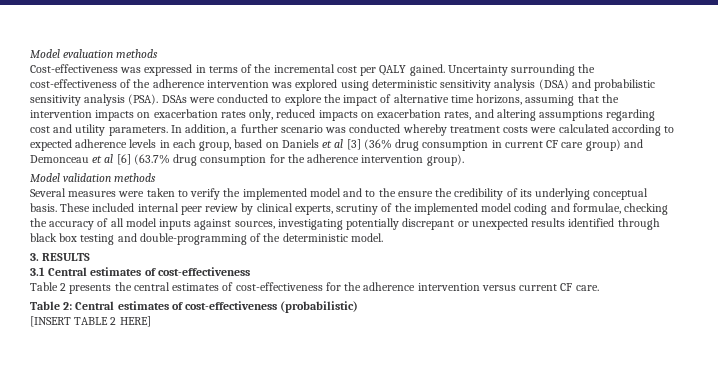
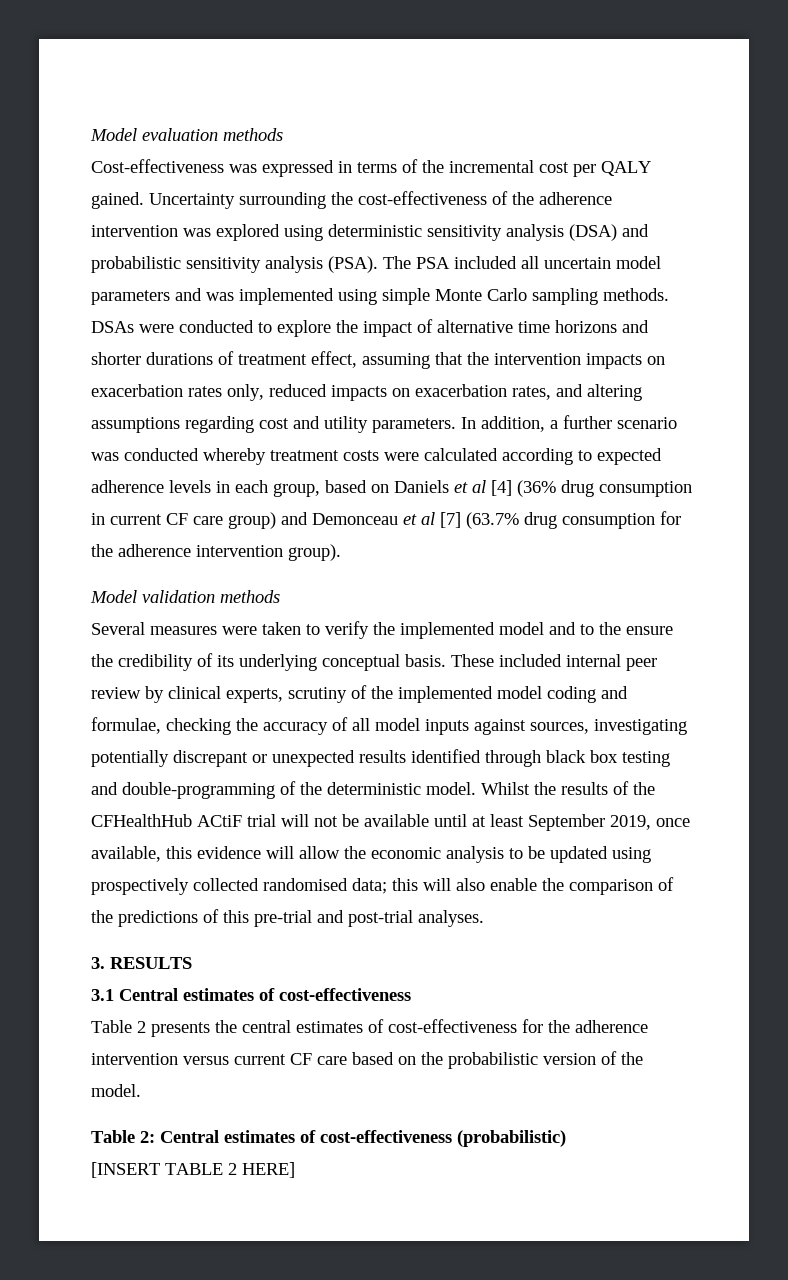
(159, 99) none -> [383,256,661,269] [91,288,669,305] The PSA included all uncertain model parameters and was implemented using simple Monte Carlo sampling methods.
[476,94,523,105] horizons, -> [555,320,649,333] [91,351,357,368] horizons and shorter durations of treatment effect,
[346,139,361,150] [3] -> [491,480,512,496] [4]
[116,154,131,165] [6] -> [440,512,461,528] [7]
(383, 237) none -> [481,781,655,795] [91,814,690,831] [91,846,651,863] [91,877,674,895] [91,909,484,927] Whilst the results of the CFHealthHub ACtiF trial will not be available until at least September 2019, once available, this evidence will allow the economic analysis to be updated using prospectively collected randomised data; this will also enable the comparison of the predictions of this pre-trial and post-trial analyses.
[575,285,599,291] care. -> [317,1051,643,1069] [91,1084,141,1097] care based on the probabilistic version of the model.

